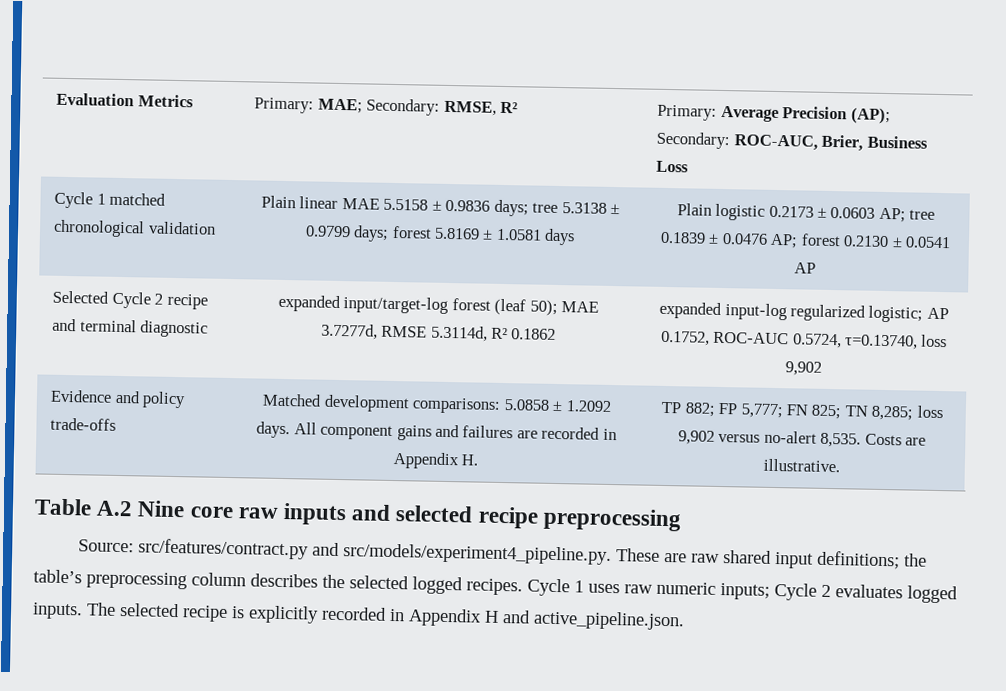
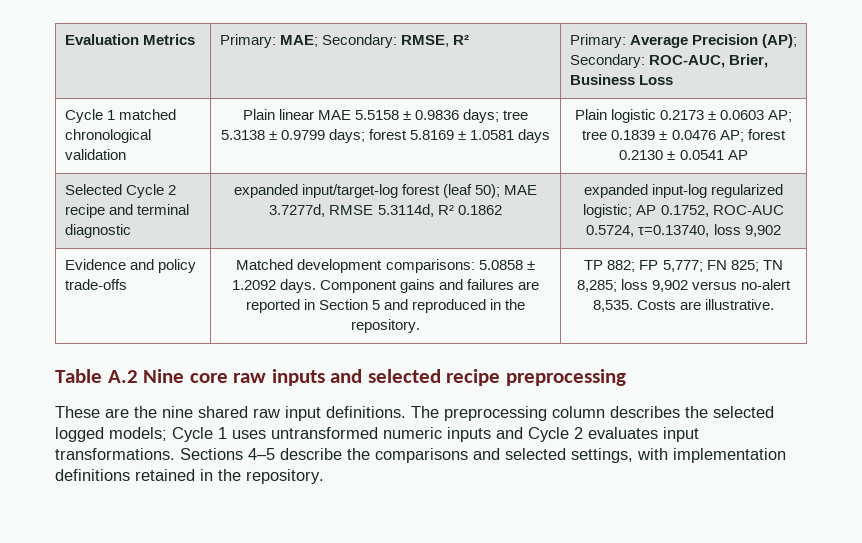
[293,422,394,441] All component -> [319,280,397,293] Component
[541,426,617,441] [392,452,479,470] recorded in Appendix H. -> [245,299,526,313] [351,319,421,333] reported in Section 5 and reproduced in the repository.
[78,538,928,570] [33,569,82,584] Source: src/features/contract.py and src/models/experiment4_pipeline.py. These are raw shared input definitions; the table’s -> [55,406,439,421] These are the nine shared raw input definitions. The
[466,578,523,596] recipes. -> [109,427,167,441] models;
[624,581,958,604] [32,602,685,631] raw numeric inputs; Cycle 2 evaluates logged inputs. The selected recipe is explicitly recorded in Appendix H and active_pipeline.json. -> [271,427,699,442] [55,448,786,463] [55,469,324,484] untransformed numeric inputs and Cycle 2 evaluates input transformations. Sections 4–5 describe the comparisons and selected settings, with implementation definitions retained in the repository.

